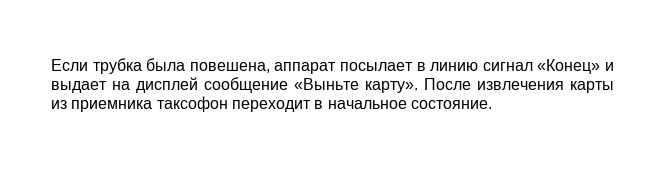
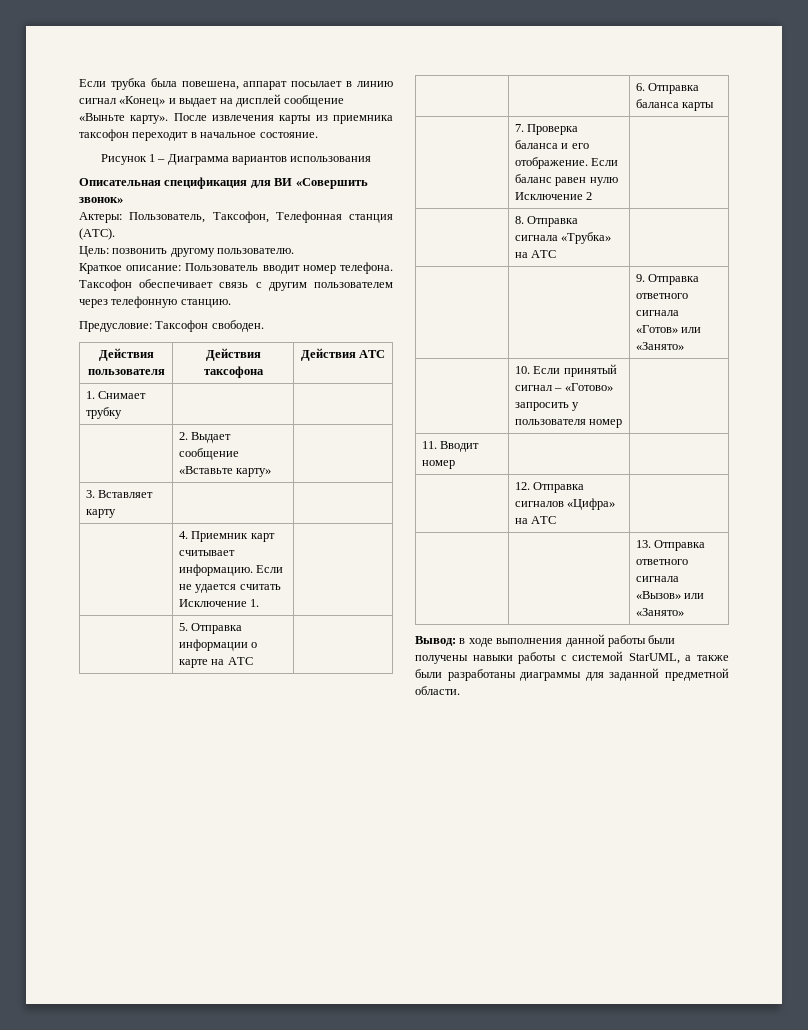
(492, 104) none -> [100,154,372,165] [79,177,368,189] [79,197,123,203] [79,211,393,223] [79,228,115,240] [79,246,295,257] [79,262,393,274] [79,279,393,291] [79,296,231,308] [79,320,264,332] [98,348,154,361] [87,369,165,375] [205,348,261,361] [203,366,264,378] [300,348,386,361] [85,391,147,399] [85,407,122,419] [178,432,232,443] [178,448,239,460] [178,466,272,477] [85,490,154,498] [85,509,116,518] [178,531,275,542] [178,550,235,556] [178,564,284,576] [178,584,281,593] [178,599,260,607] [178,623,243,634] [178,639,258,651] [178,657,253,668] [635,83,700,94] [635,99,715,111] [514,124,579,135] [514,140,589,149] [514,157,619,169] [514,174,618,186] [514,192,593,200] [514,216,579,227] [514,232,612,244] [514,250,557,258] [635,274,700,285] [635,293,688,299] [635,310,679,316] [635,325,702,333] [635,342,684,350] [514,364,617,377] [514,383,613,391] [514,402,580,411] [514,419,623,428] [421,441,480,452] [421,460,455,469] [514,482,585,493] [514,498,616,510] [514,516,557,524] [635,540,706,551] [635,559,688,565] [635,576,679,582] [635,591,705,599] [635,608,684,616] [415,634,676,647] [415,651,729,664] [415,668,729,681] [415,686,460,695] // Рисунок 1 – Диаграмма вариантов использования // Описательная спецификация для ВИ «Совершить звонок» // Актеры: Пользователь, Таксофон, Телефонная станция (АТС). // Цель: позвонить другому пользователю. // Краткое описание: Пользователь вводит номер телефона. Таксофон обеспечивает связь с другим пользователем через телефонную станцию. // Предусловие: Таксофон свободен. // Действия пользователя | Действия таксофона | Действия АТС // 1. Снимает трубку | | // | 2. Выдает сообщение «Вставьте карту» | // 3. Вставляет карту | | // | 4. Приемник карт считывает информацию. Если не удается считать Исключение 1. | // | 5. Отправка информации о карте на АТС | // | | 6. Отправка баланса карты // | 7. Проверка баланса и его отображение. Если баланс равен нулю Исключение 2 | // | 8. Отправка сигнала «Трубка» на АТС | // | | 9. Отправка ответного сигнала «Готов» или «Занято» // | 10. Если принятый сигнал – «Готово» запросить у пользователя номер | // 11. Вводит номер | | // | 12. Отправка сигналов «Цифра» на АТС | // | | 13. Отправка ответного сигнала «Вызов» или «Занято» // Вывод: в ходе выполнения данной работы были получены навыки работы с системой StarUML, а также были разработаны диаграммы для заданной предметной области.

